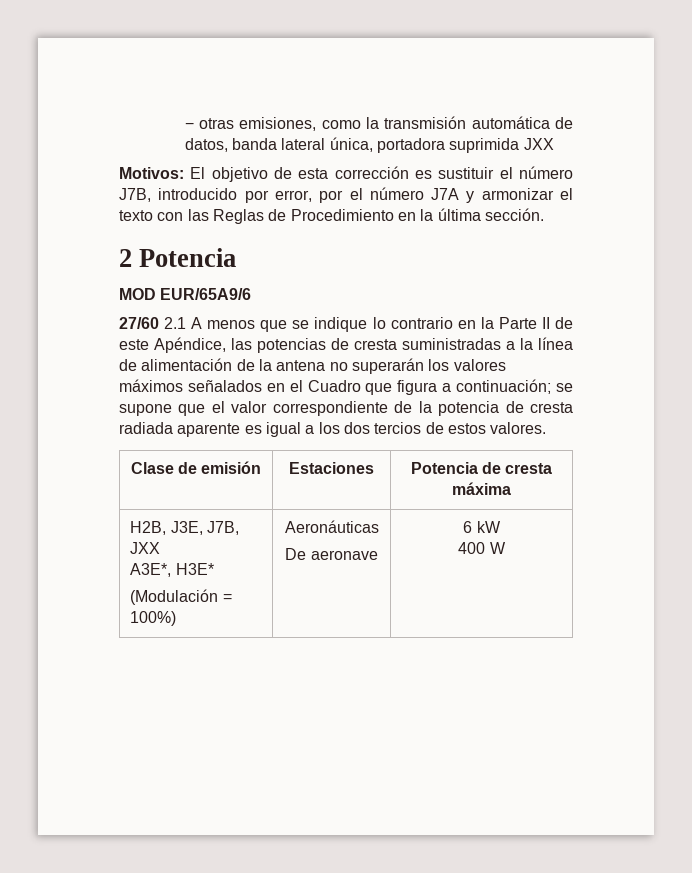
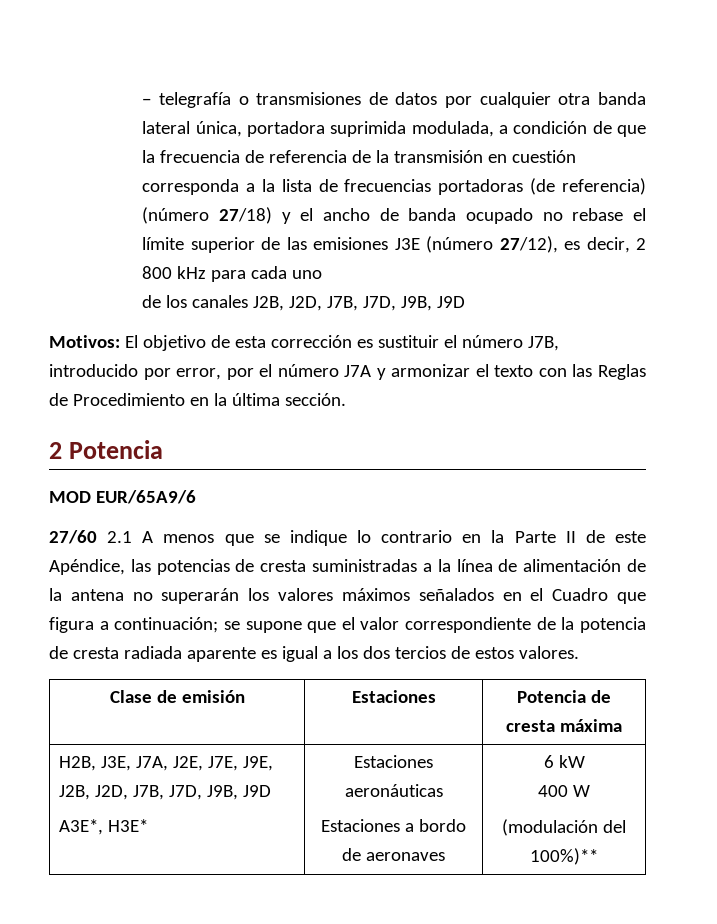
[198,116,573,131] [184,138,228,152] otras emisiones, como la transmisión automática de datos, -> [158,92,591,108] telegrafía o transmisiones de datos por cualquier otra
[523,138,554,150] JXX -> [411,121,646,137] [142,150,577,163] [142,178,646,195] [142,207,646,224] [142,236,646,253] [142,266,323,282] [142,295,466,311] modulada, a condición de que la frecuencia de referencia de la transmisión en cuestión corresponda a la lista de frecuencias portadoras (de referencia) (número 27/18) y el ancho de banda ocupado no rebase el límite superior de las emisiones J3E (número 27/12), es decir, 2 800 kHz para cada uno // de los canales J2B, J2D, J7B, J7D, J9B, J9D
[207,521,240,535] [130,542,161,554] [130,563,214,577] [130,589,232,605] [130,611,177,626] [284,520,379,533] [285,548,378,560] J7B, JXX // A3E*, H3E* // (Modulación = 100%) | Aeronáuticas // De aeronave -> [136,756,274,771] [59,785,272,800] [59,819,149,835] [354,755,433,768] [344,784,443,797] [321,819,466,832] [342,848,445,861] J7A, J2E, J7E, J9E, J2B, J2D, J7B, J7D, J9B, J9D // A3E*, H3E* | Estaciones aeronáuticas // Estaciones a bordo de aeronaves
(506, 548) none -> [502,819,626,836] [530,848,598,865] // (modulación del 100%)**

